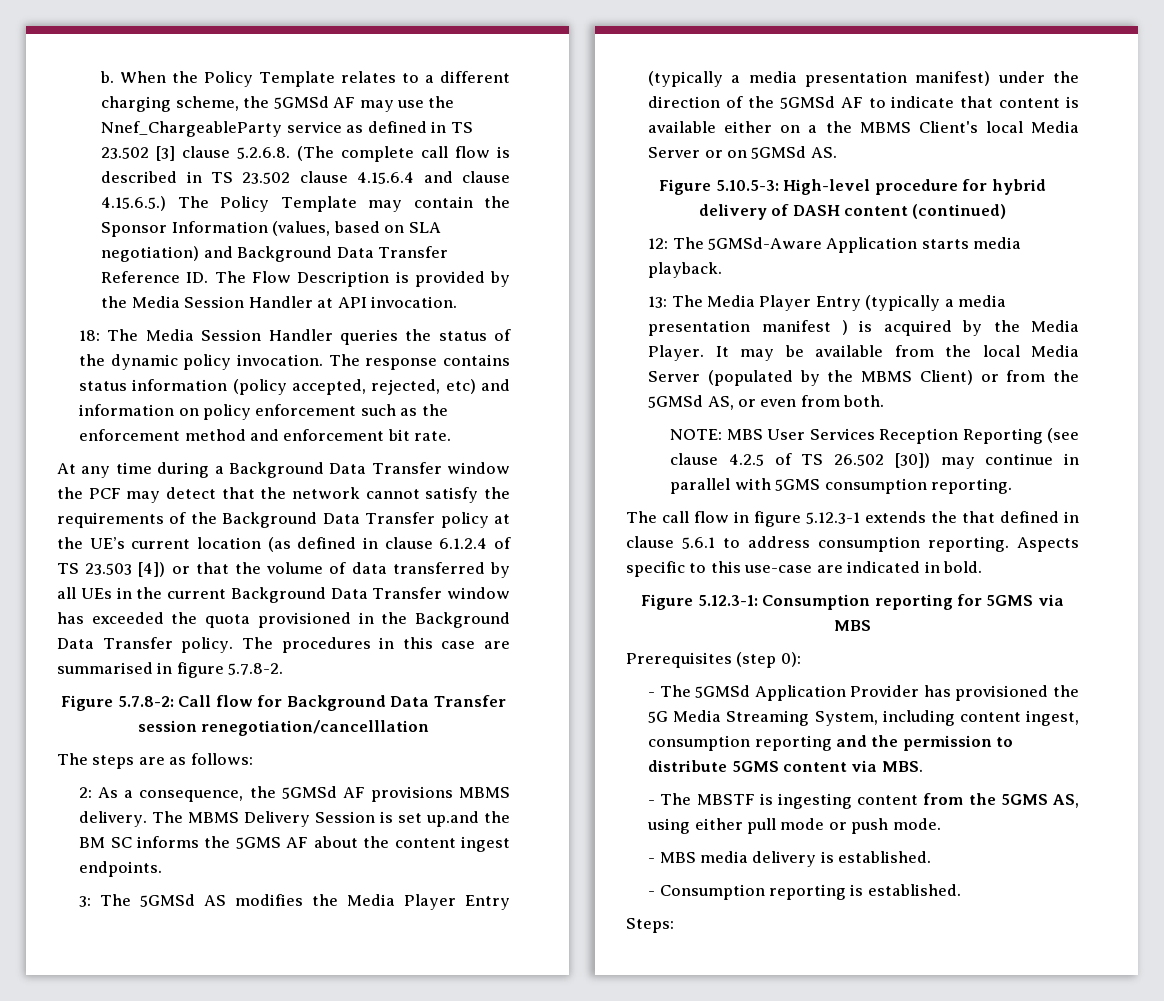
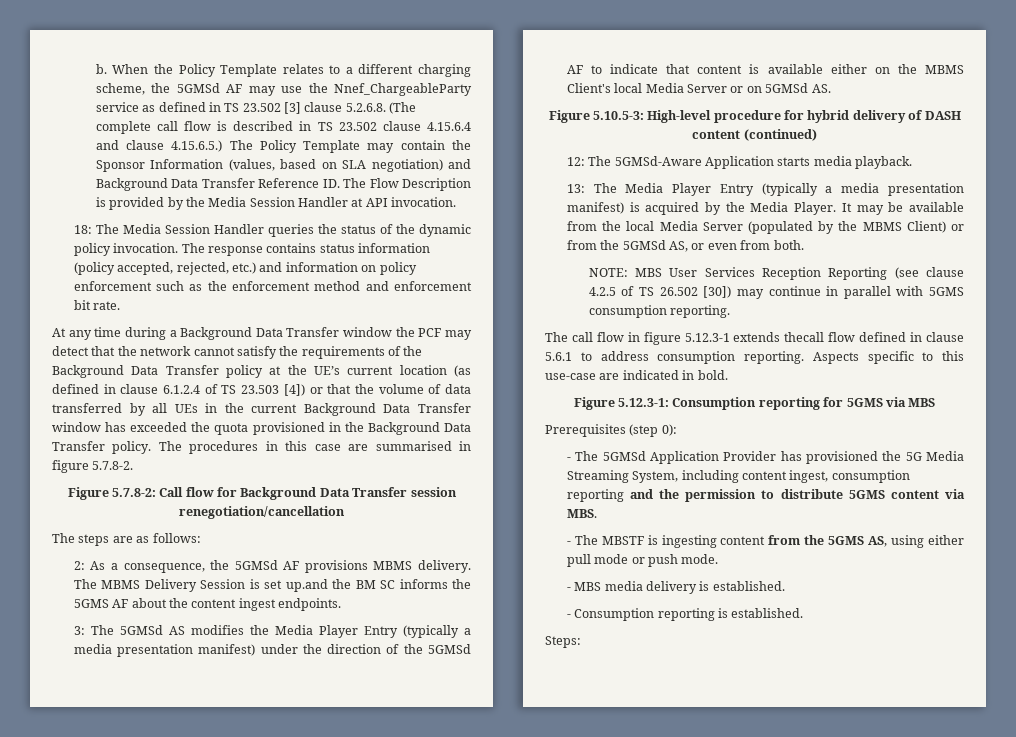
[445,379,476,394] etc) -> [232,262,257,274] etc.)
[201,720,430,736] renegotiation/cancelllation -> [179,506,345,519] renegotiation/cancellation
[808,125,818,133] a -> (890, 70) none
[761,320,848,335] manifest ) -> [566,202,624,214] manifest)
[931,511,995,523] the that -> [784,332,856,342] thecall flow

